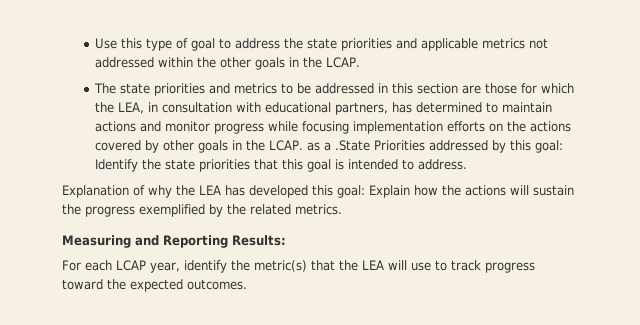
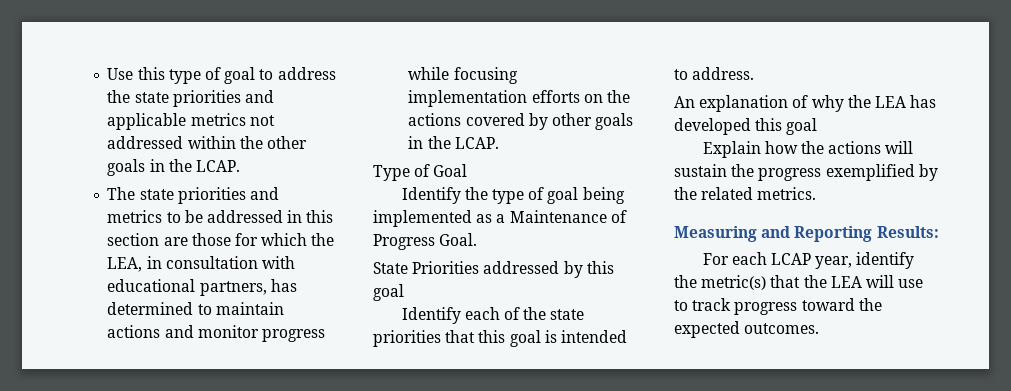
[307,140,564,153] [95,159,139,172] as a .State Priorities addressed by this goal: Identify -> [373,164,468,181] [401,187,625,204] [373,210,627,227] [373,233,478,250] [373,261,614,278] [373,284,404,301] [401,307,520,324] // Type of Goal // Identify the type of goal being implemented as a Maintenance of Progress Goal. // State Priorities addressed by this goal // Identify each of
[62,185,129,198] Explanation -> [674,95,789,112] An explanation
[337,185,365,198] goal: -> [786,118,818,135] goal //

